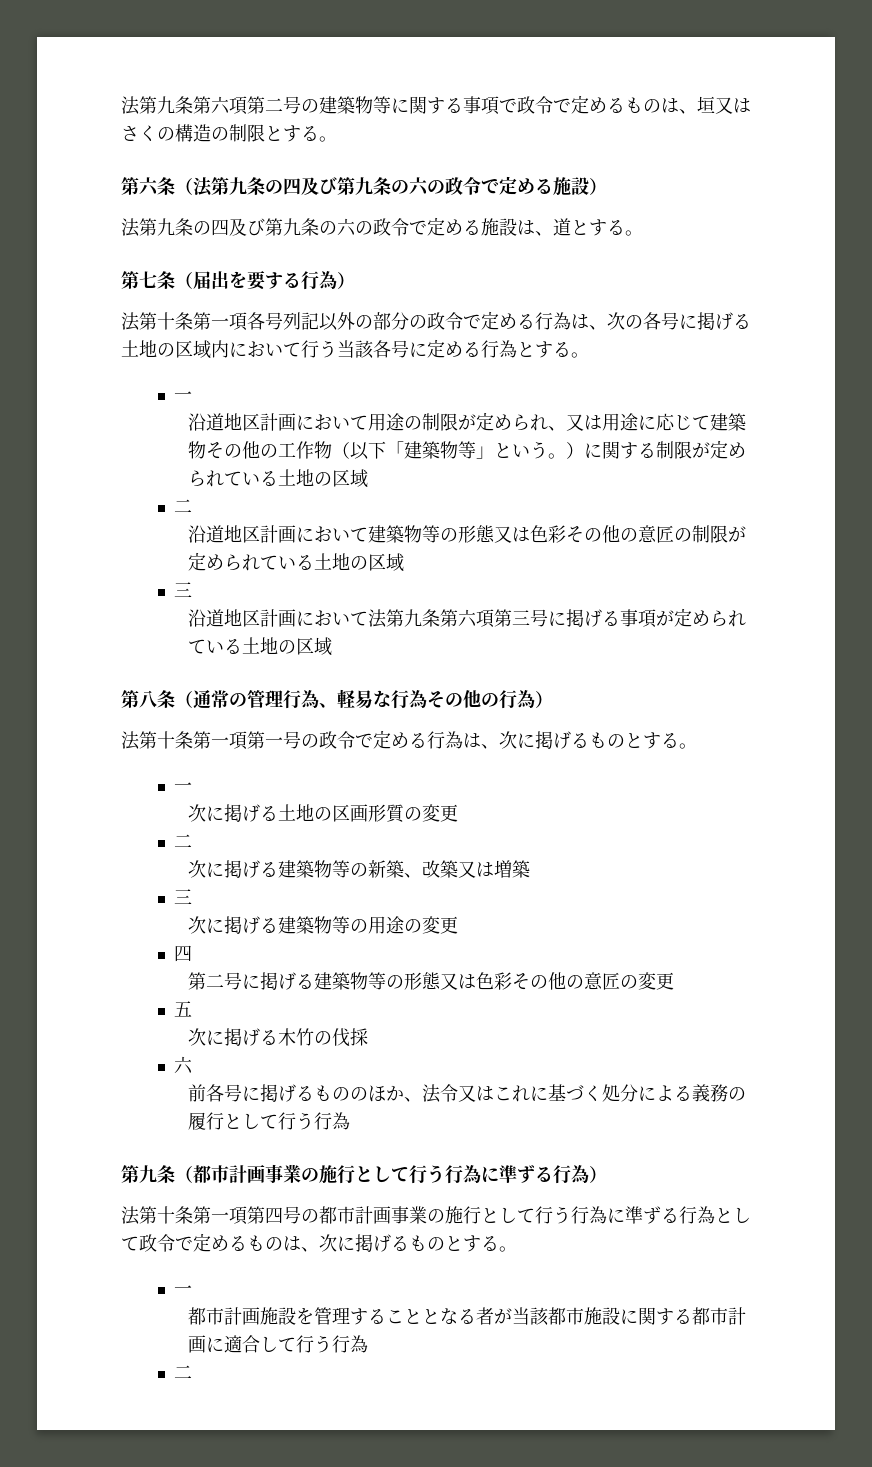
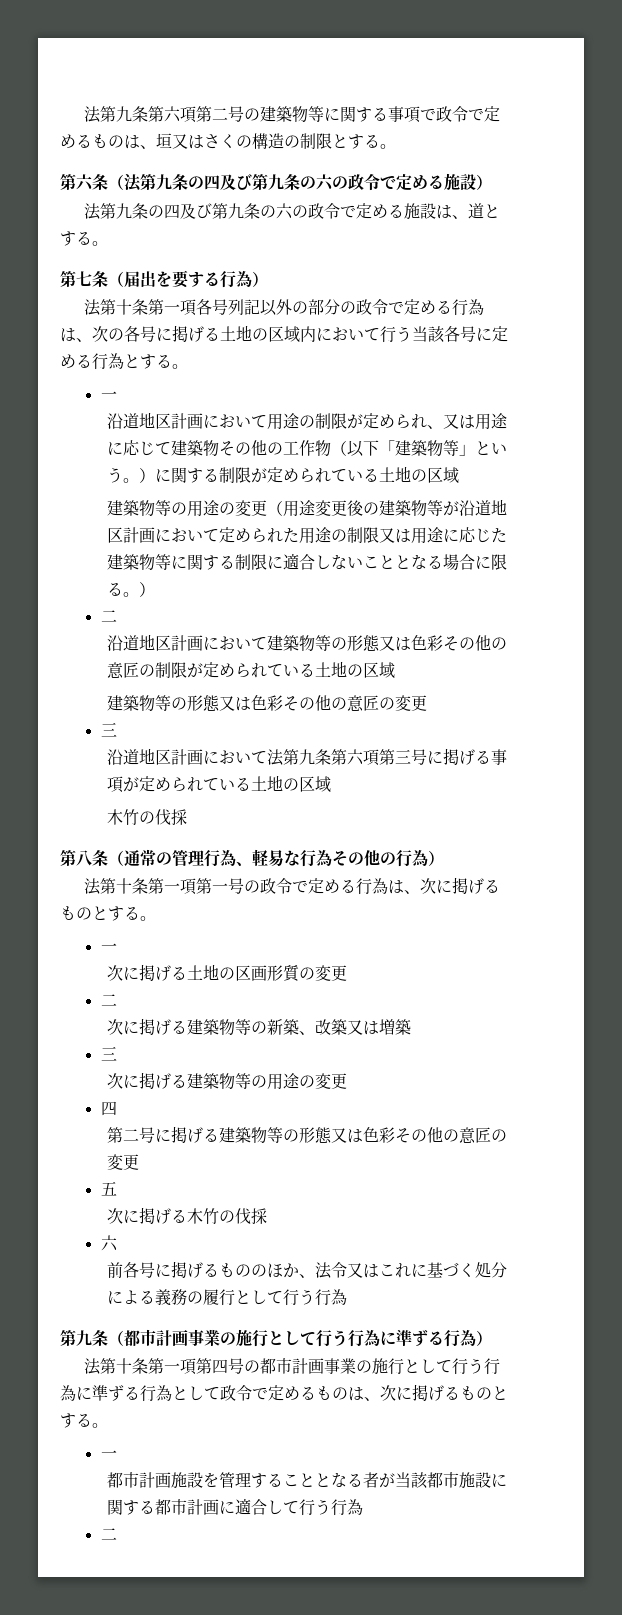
(368, 478) none -> [106,499,507,517] [106,527,507,544] [106,553,507,571] [106,582,155,597] // 建築物等の用途の変更（用途変更後の建築物等が沿道地区計画において定められた用途の制限又は用途に応じた建築物等に関する制限に適合しないこととなる場合に限る。）
(404, 562) none -> [106,695,427,712] // 建築物等の形態又は色彩その他の意匠の変更
(332, 646) none -> [106,809,187,825] // 木竹の伐採

